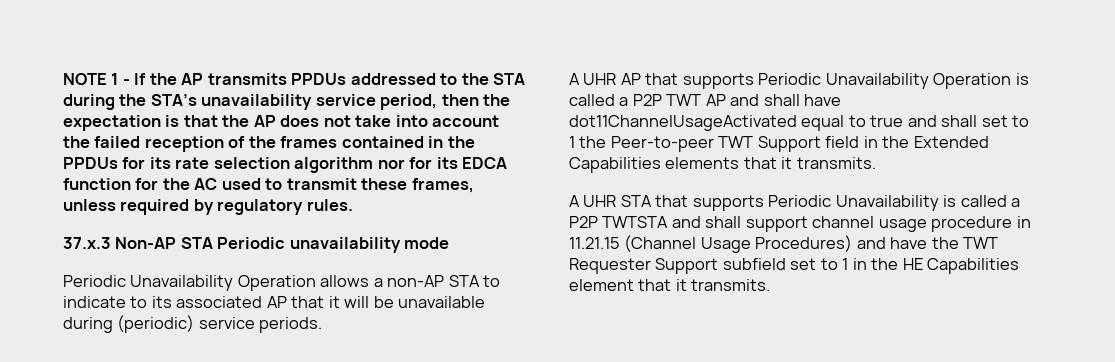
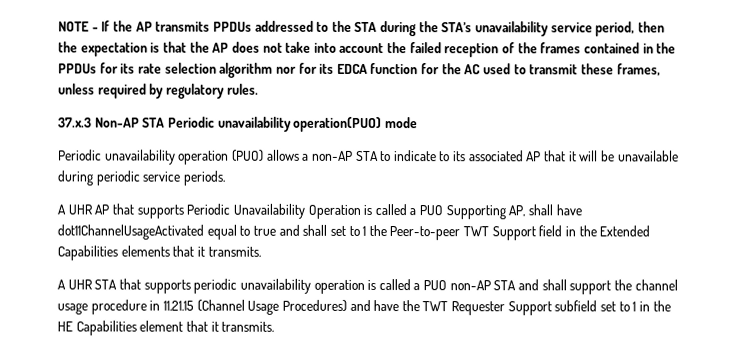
[111,73,119,85] 1 -> (89, 26) none
(401, 245) none -> [293,116,383,133] operation(PUO)
[130,275,316,291] Unavailability Operation -> [104,149,264,165] unavailability operation (PUO)
[117,315,195,333] (periodic) -> [95,170,141,186] periodic
[632,94,760,106] P2P TWT AP and -> [419,205,526,220] PUO Supporting AP,
[768,195,1021,211] [569,216,669,228] Periodic Unavailability is called a P2P TWTSTA -> [193,278,517,294] periodic unavailability operation is called a PUO non-AP STA
(808, 224) none -> [613,279,632,291] the

